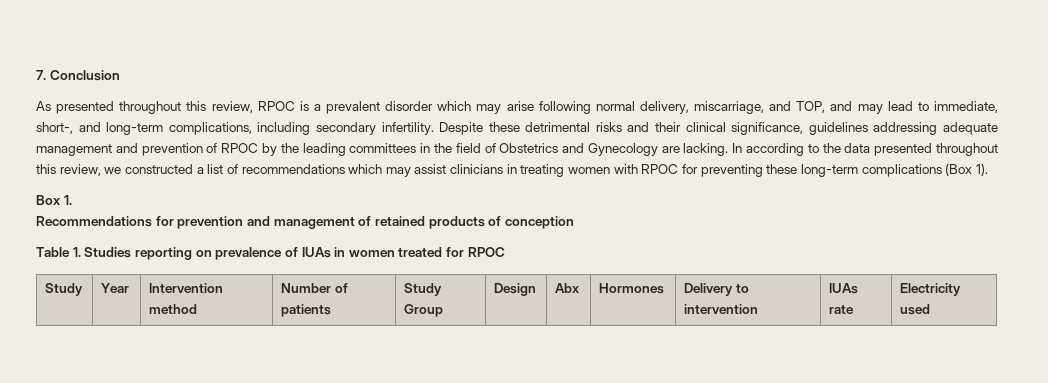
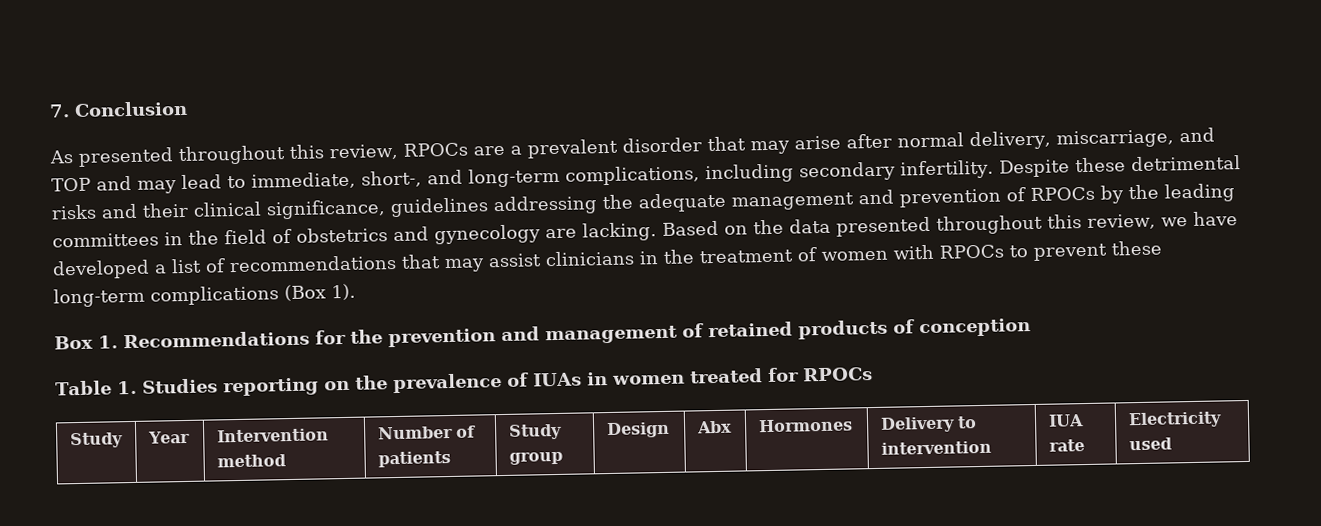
[257,101,309,111] RPOC is -> [402,142,505,157] RPOCs are
[437,101,472,111] which -> [706,136,746,152] that
[538,101,591,114] following -> [845,133,892,149] after
[796,101,826,113] TOP, -> [51,177,91,192] TOP
(938, 128) none -> [602,194,633,210] the
[221,143,259,153] RPOC -> [1030,186,1095,202] RPOCs
[499,143,819,156] Obstetrics and Gynecology are lacking. In according to -> [296,220,748,245] obstetrics and gynecology are lacking. Based on
[124,164,193,174] constructed -> [1192,211,1238,226] [52,259,150,280] have developed
[348,164,383,174] which -> [401,254,441,269] that
[520,164,763,177] treating women with RPOC for preventing -> [663,243,1108,264] the treatment of women with RPOCs to prevent
(72, 200) // -> (118, 342) none
(174, 221) none -> [350,329,383,344] the
(212, 253) none -> [354,375,388,390] the
[467,247,505,257] RPOC -> [802,367,873,382] RPOCs
[404,304,444,317] Group -> [508,451,563,465] group
[829,283,859,294] IUAs -> [1047,414,1084,427] IUA

